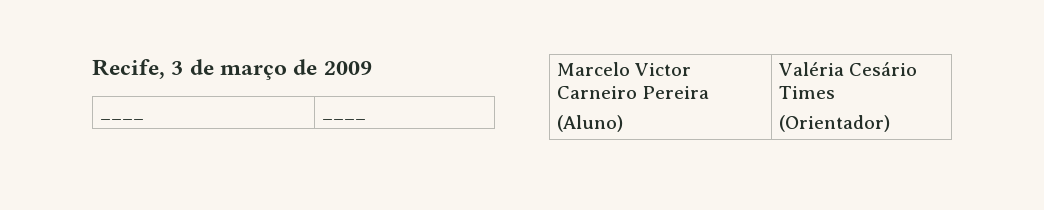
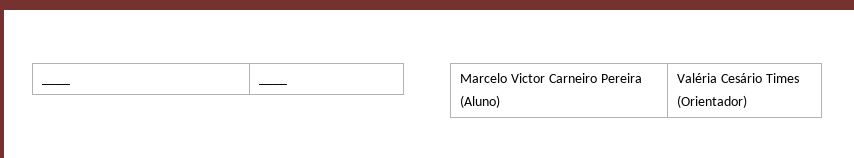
[92,59,372,80] Recife, 3 de março de 2009 // -> (42, 84) none

